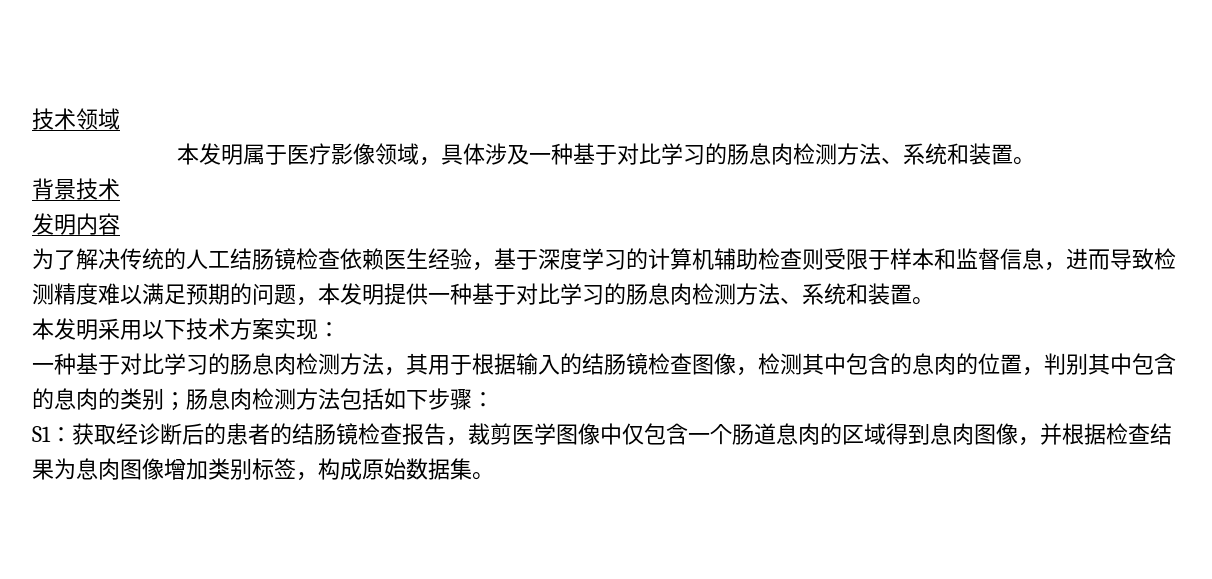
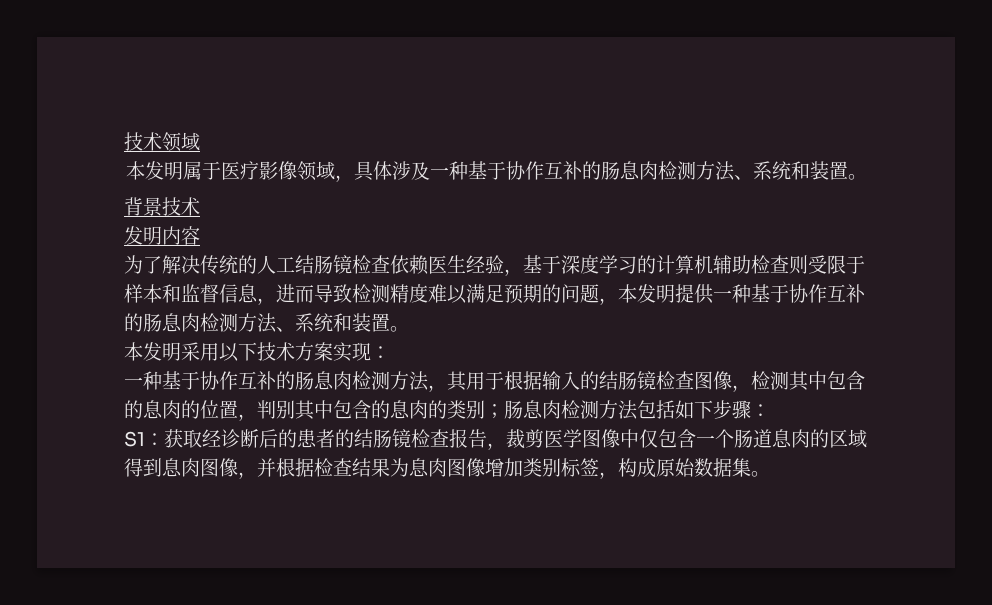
[617,143,705,165] 对比学习 -> [505,161,582,180] 协作互补
[516,283,604,305] 对比学习 -> [789,284,865,303] 协作互补
[120,353,208,375] 对比学习 -> [200,371,276,390] 协作互补

